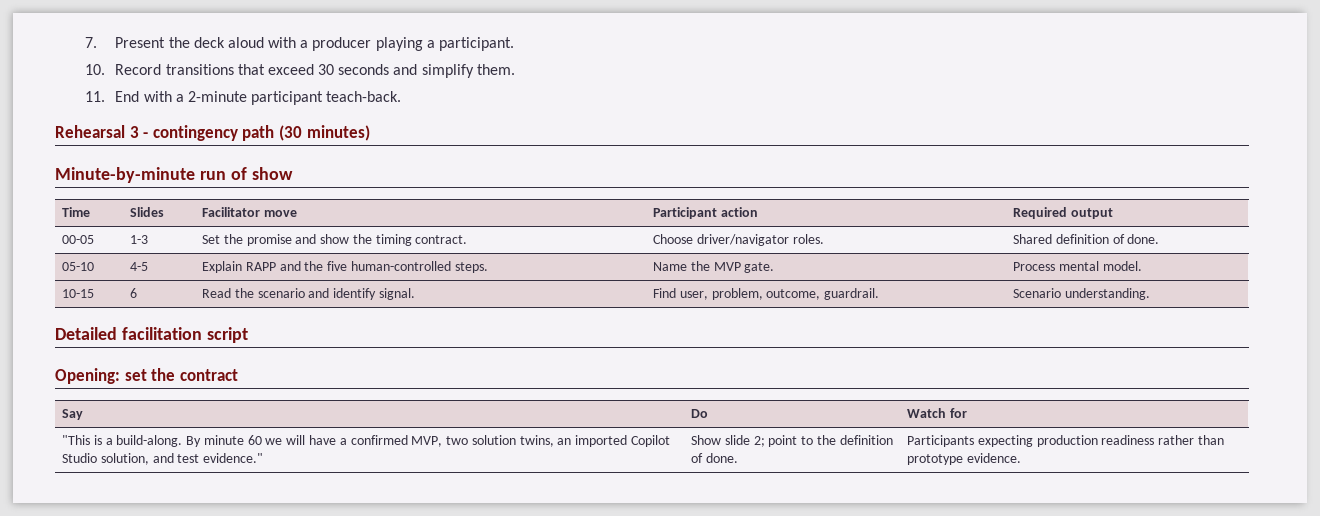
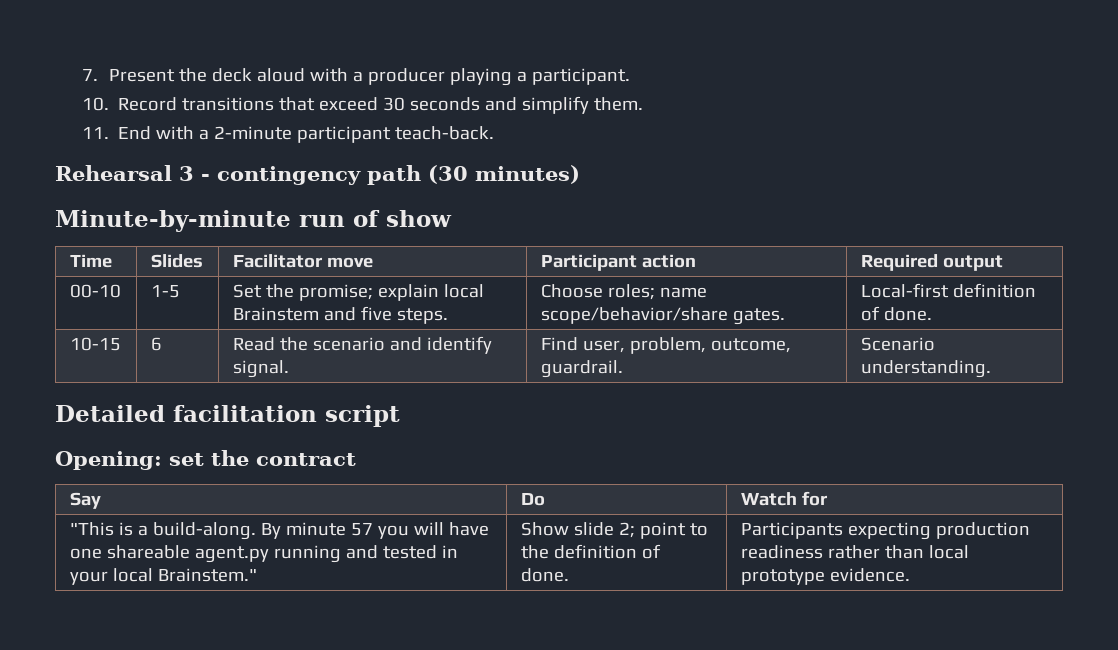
[62,235,95,244] [130,235,149,244] 00-05 | 1-3 -> [69,284,121,298] [150,285,180,298] 00-10 | 1-5
[246,234,468,246] [653,234,824,246] [1013,234,1160,244] [62,262,95,271] [130,262,149,271] [202,261,488,273] [653,261,775,273] [1013,261,1142,271] promise and show the timing contract. | Choose driver/navigator roles. | Shared definition of done. // 05-10 | 4-5 | Explain RAPP and the five human-controlled steps. | Name the MVP gate. | Process mental model. -> [298,284,484,301] [232,306,448,324] [540,284,707,300] [540,307,785,325] [860,283,1036,298] [860,306,932,321] promise; explain local Brainstem and five steps. | Choose roles; name scope/behavior/share gates. | Local-first definition of done.
[247,435,671,447] [62,453,264,465] 60 we will have a confirmed MVP, two solution twins, an imported Copilot Studio solution, and test evidence." -> [350,522,489,539] [69,545,458,563] [69,568,257,585] 57 you will have one shareable agent.py running and tested in your local Brainstem."
(1224, 440) none -> [928,545,969,559] local

